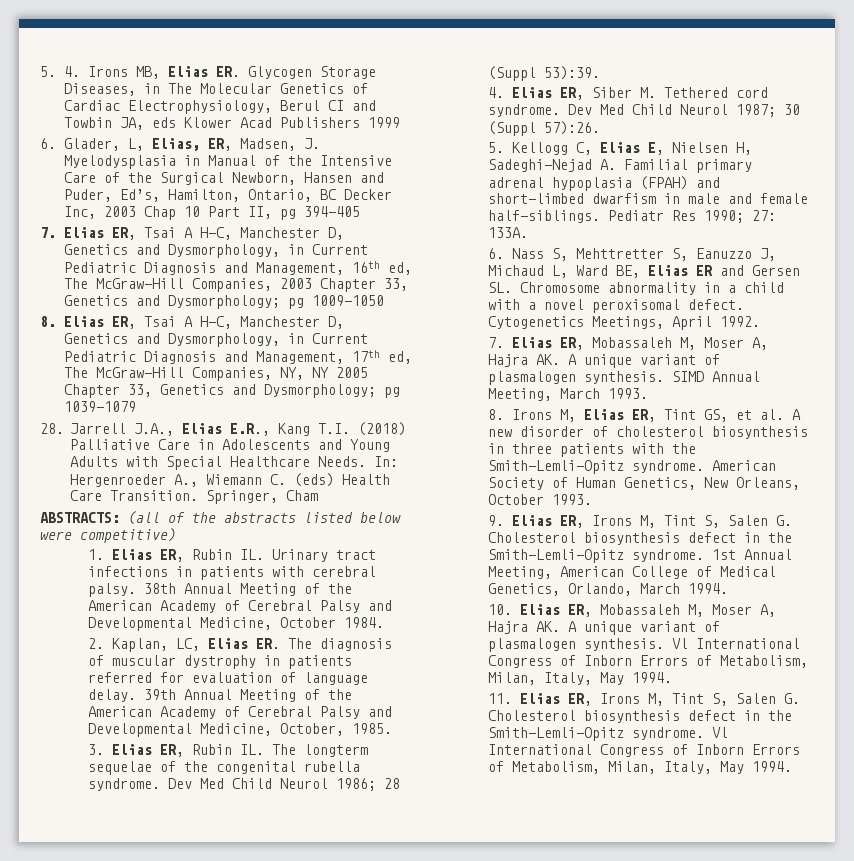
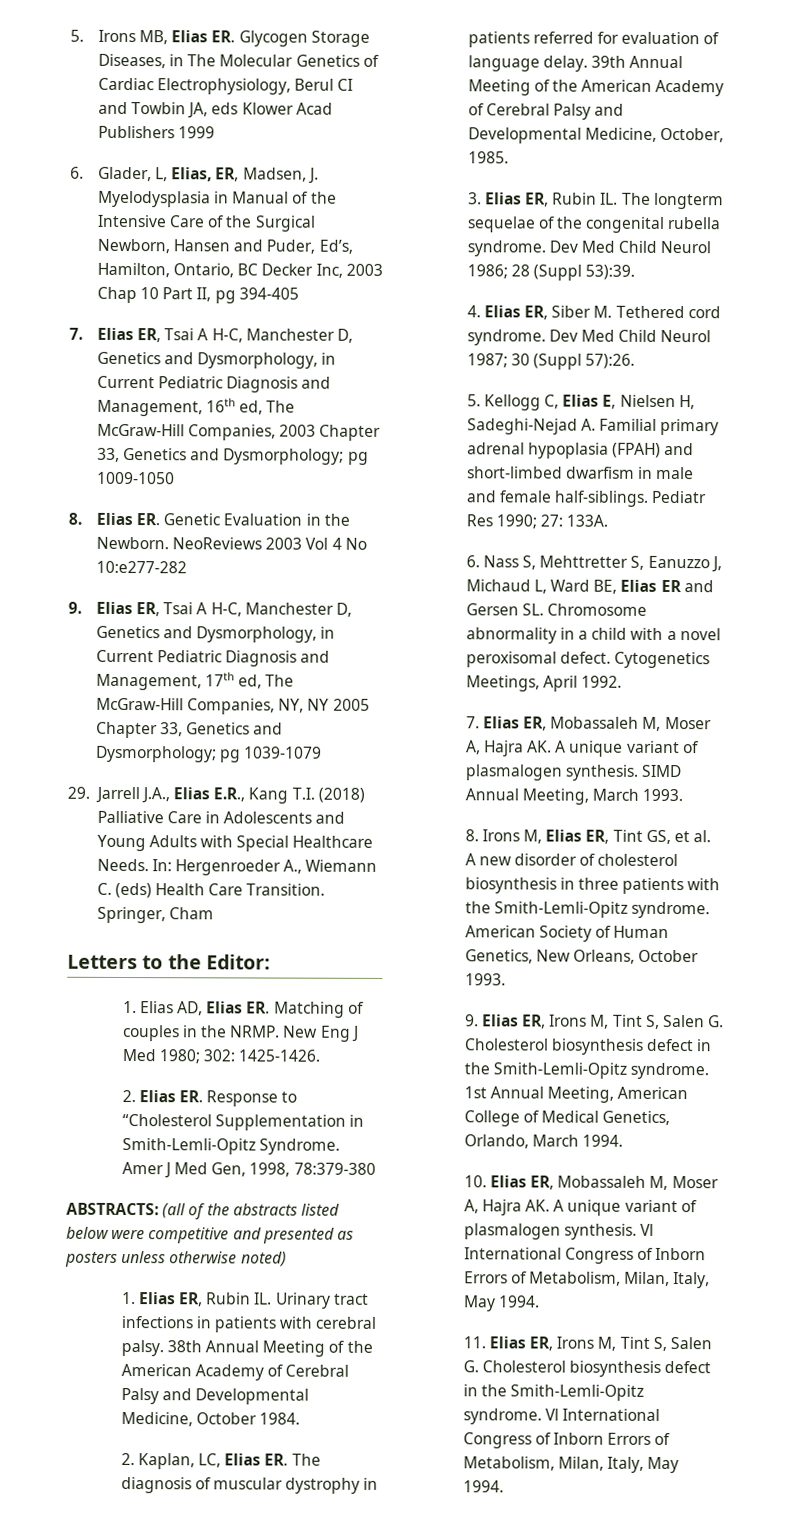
[40,66,80,77] 5. 4. -> [70,29,84,42] 5.
(104, 321) none -> [135,513,350,526] [95,536,367,550] [95,560,187,574] [68,601,133,615] ER. Genetic Evaluation in the Newborn. NeoReviews 2003 Vol 4 No 10:e277-282 // 9. Elias
[40,423,64,434] 28. -> [67,786,90,799] 29.
(318, 495) none -> [67,954,271,970] [122,1000,364,1018] [121,1024,359,1042] [121,1048,321,1064] [121,1089,298,1107] [121,1113,364,1131] [121,1137,340,1155] [121,1161,376,1179] // Letters to the Editor: // 1. Elias AD, Elias ER. Matching of couples in the NRMP. New Eng J Med 1980; 302: 1425-1426. // 2. Elias ER. Response to “Cholesterol Supplementation in Smith-Lemli-Opitz Syndrome. Amer J Med Gen, 1998, 78:379-380
[80,528,176,543] competitive) -> [148,1227,354,1244] [65,1250,287,1267] competitive and presented as posters unless otherwise noted)

